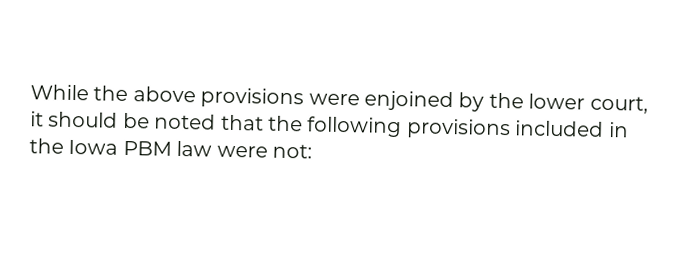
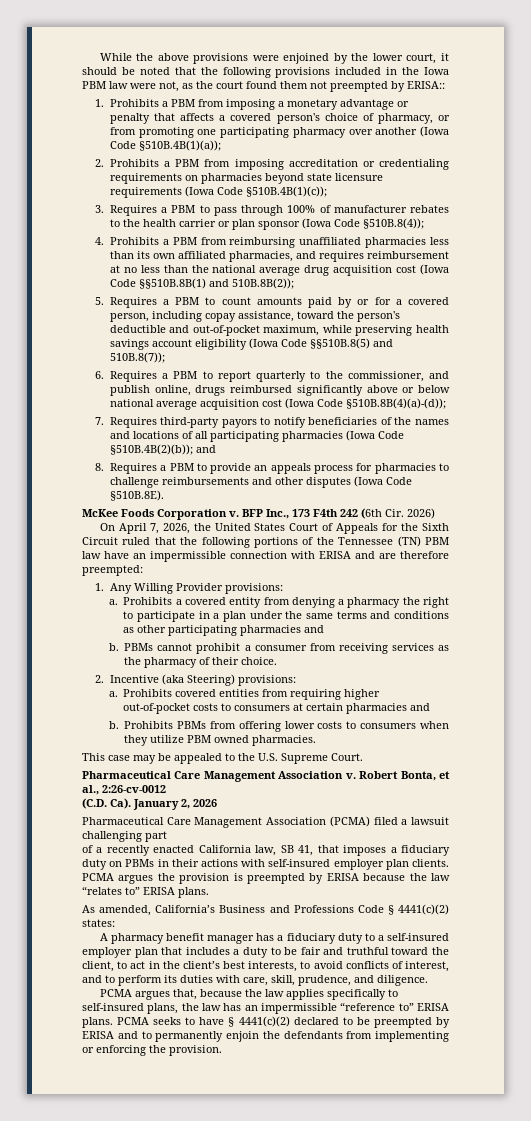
[272,143,312,159] not: -> [159,81,445,92] [95,99,409,110] [109,113,450,124] [109,126,449,138] [109,140,221,151] [95,159,449,170] [109,173,383,184] [109,186,327,198] [95,205,450,216] [109,218,424,230] [95,237,449,248] [109,251,449,262] [109,264,449,276] [109,278,294,289] [95,297,450,308] [109,311,400,322] [109,325,449,336] [109,338,393,350] [109,352,165,363] [95,371,450,382] [109,385,450,396] [109,398,446,410] [95,417,449,428] [109,430,404,442] [109,444,216,455] [95,463,449,474] [109,476,412,488] [109,490,164,501] [82,508,435,520] [99,523,450,534] [82,536,449,548] [82,551,449,562] [82,565,143,576] [95,583,283,594] [108,597,449,608] [123,611,450,622] [123,625,325,636] [108,643,449,654] [124,657,278,668] [95,674,296,686] [108,689,381,700] [123,703,431,714] [108,721,449,732] [124,735,317,746] [82,753,363,764] [82,771,451,782] [82,785,166,795] [82,798,217,810] [82,816,450,828] [82,831,167,842] [82,845,450,856] [82,859,449,870] [82,873,450,884] [82,886,209,898] [82,904,449,916] [82,919,115,927] [99,933,449,944] [82,947,449,958] [82,961,450,972] [82,975,428,986] [99,989,398,1000] [82,1002,449,1014] [82,1016,450,1028] [82,1031,449,1042] [82,1045,222,1056] not, as the court found them not preempted by ERISA:: // 1. Prohibits a PBM from imposing a monetary advantage or penalty that affects a covered person's choice of pharmacy, or from promoting one participating pharmacy over another (Iowa Code §510B.4B(1)(a)); // 2. Prohibits a PBM from imposing accreditation or credentialing requirements on pharmacies beyond state licensure requirements (Iowa Code §510B.4B(1)(c)); // 3. Requires a PBM to pass through 100% of manufacturer rebates to the health carrier or plan sponsor (Iowa Code §510B.8(4)); // 4. Prohibits a PBM from reimbursing unaffiliated pharmacies less than its own affiliated pharmacies, and requires reimbursement at no less than the national average drug acquisition cost (Iowa Code §§510B.8B(1) and 510B.8B(2)); // 5. Requires a PBM to count amounts paid by or for a covered person, including copay assistance, toward the person's deductible and out-of-pocket maximum, while preserving health savings account eligibility (Iowa Code §§510B.8(5) and 510B.8(7)); // 6. Requires a PBM to report quarterly to the commissioner, and publish online, drugs reimbursed significantly above or below national average acquisition cost (Iowa Code §510B.8B(4)(a)-(d)); // 7. Requires third-party payors to notify beneficiaries of the names and locations of all participating pharmacies (Iowa Code §510B.4B(2)(b)); and // 8. Requires a PBM to provide an appeals process for pharmacies to challenge reimbursements and other disputes (Iowa Code §510B.8E). // McKee Foods Corporation v. BFP Inc., 173 F4th 242 (6th Cir. 2026) // On April 7, 2026, the United States Court of Appeals for the Sixth Circuit ruled that the following portions of the Tennessee (TN) PBM law have an impermissible connection with ERISA and are therefore preempted: // 1. Any Willing Provider provisions: // a. Prohibits a covered entity from denying a pharmacy the right to participate in a plan under the same terms and conditions as other participating pharmacies and // b. PBMs cannot prohibit a consumer from receiving services as the pharmacy of their choice. // 2. Incentive (aka Steering) provisions: // a. Prohibits covered entities from requiring higher out-of-pocket costs to consumers at certain pharmacies and // b. Prohibits PBMs from offering lower costs to consumers when they utilize PBM owned pharmacies. // This case may be appealed to the U.S. Supreme Court. // Pharmaceutical Care Management Association v. Robert Bonta, et al., 2:26-cv-0012 // (C.D. Ca). January 2, 2026 // Pharmaceutical Care Management Association (PCMA) filed a lawsuit challenging part // of a recently enacted California law, SB 41, that imposes a fiduciary duty on PBMs in their actions with self-insured employer plan clients. PCMA argues the provision is preempted by ERISA because the law “relates to” ERISA plans. // As amended, California’s Business and Professions Code § 4441(c)(2) states: // A pharmacy benefit manager has a fiduciary duty to a self-insured employer plan that includes a duty to be fair and truthful toward the client, to act in the client’s best interests, to avoid conflicts of interest, and to perform its duties with care, skill, prudence, and diligence. // PCMA argues that, because the law applies specifically to self-insured plans, the law has an impermissible “reference to” ERISA plans. PCMA seeks to have § 4441(c)(2) declared to be preempted by ERISA and to permanently enjoin the defendants from implementing or enforcing the provision.

